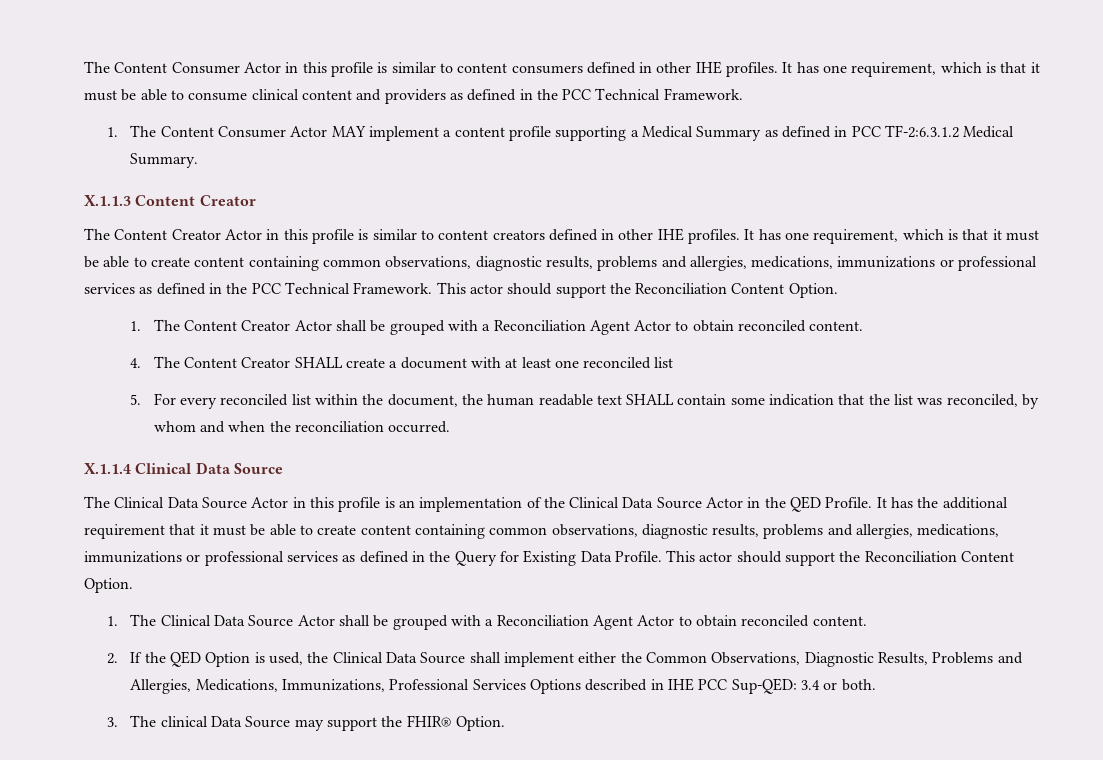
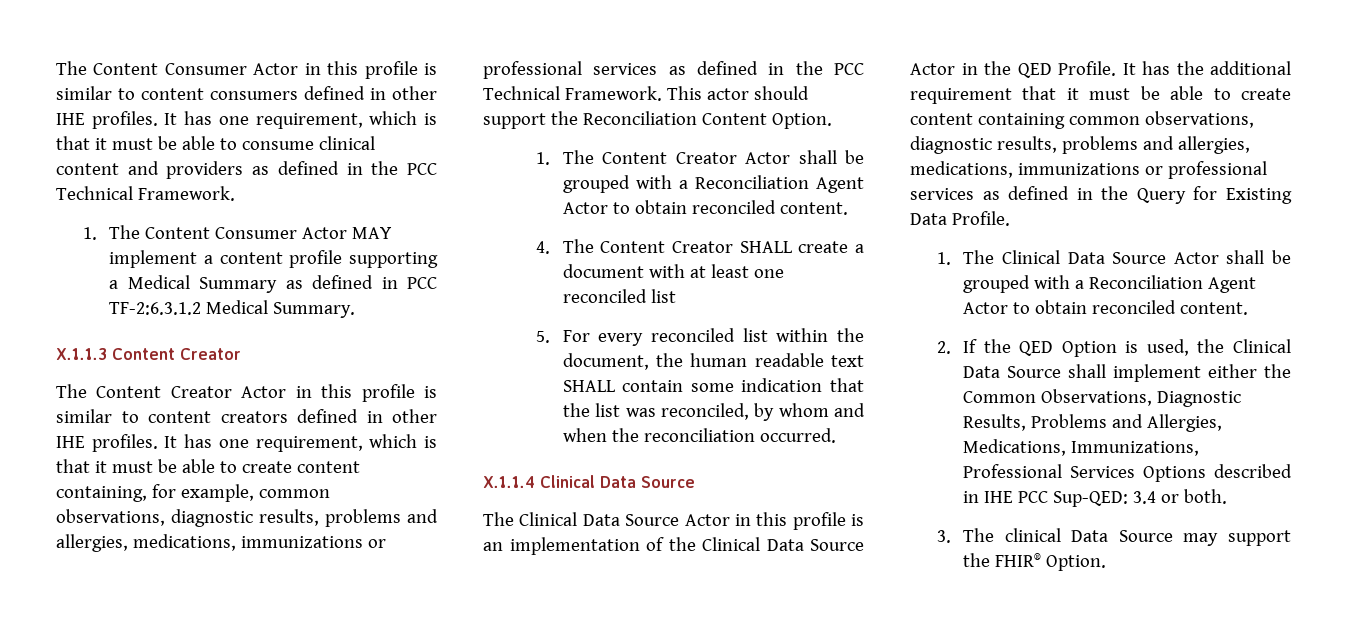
[248,256,319,271] containing -> [56,484,254,502] containing, for example,
[666,550,1015,566] [84,578,133,593] This actor should support the Reconciliation Content Option. -> (1010, 218) none

